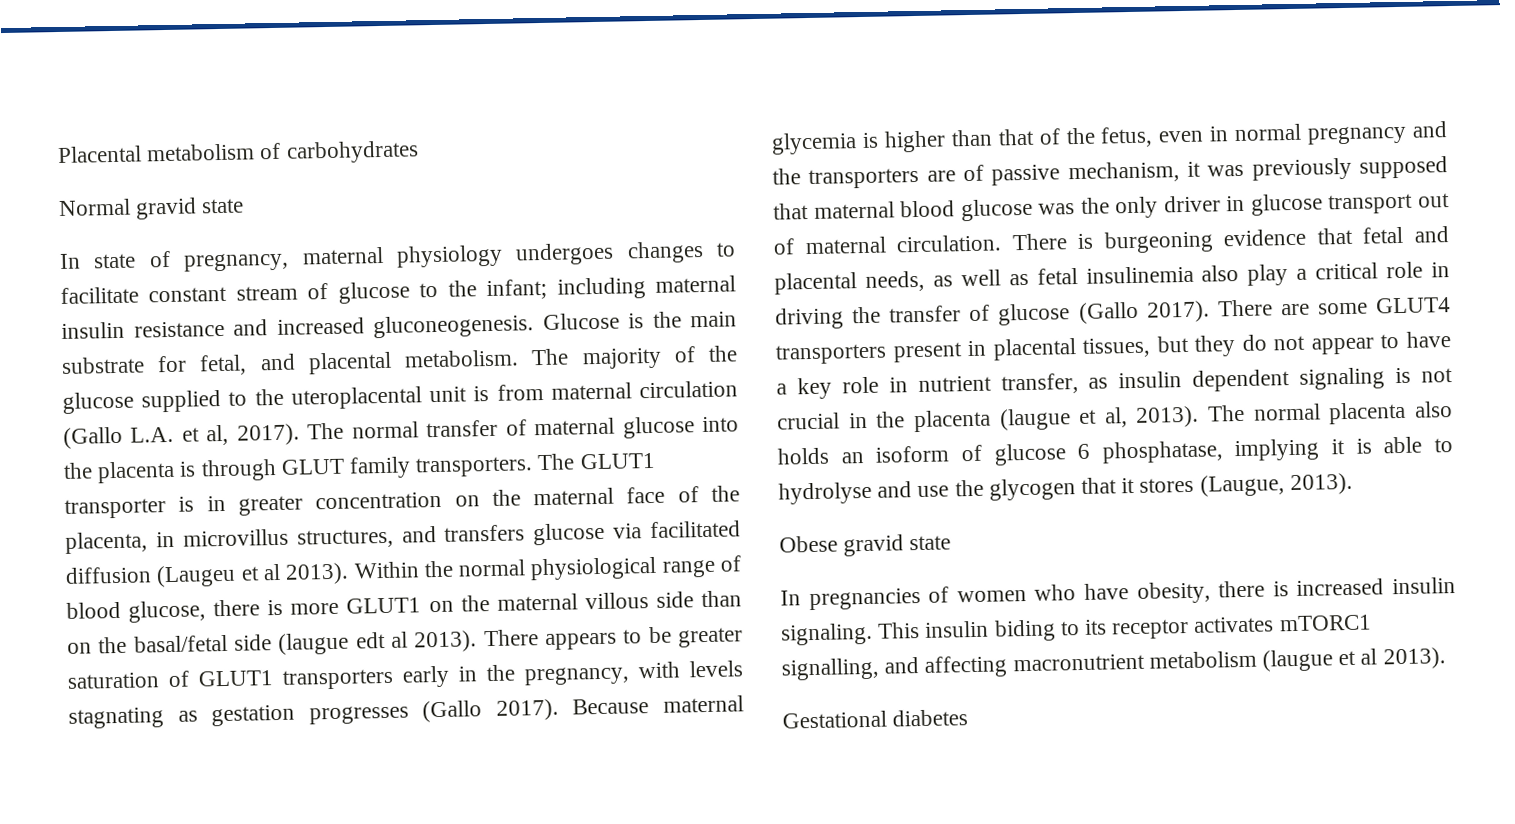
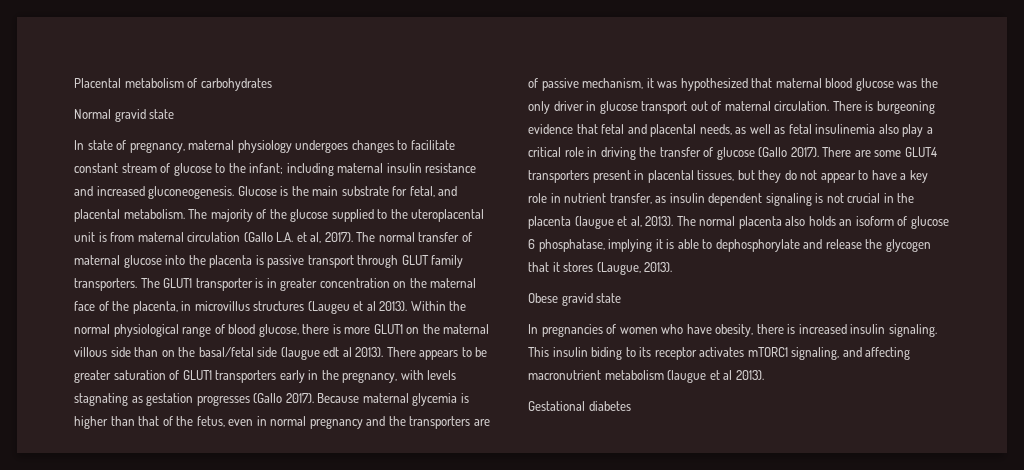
(197, 469) none -> [267,255,354,268] passive transport
[296,520,741,549] [65,566,152,584] structures, and transfers glucose via facilitated diffusion -> [253,301,305,311] structures
[1251,156,1448,181] previously supposed -> [680,78,748,91] hypothesized
[778,481,950,505] hydrolyse and use -> [715,239,862,252] dephosphorylate and release
[781,657,880,681] signalling, -> [791,347,840,360] signaling,

